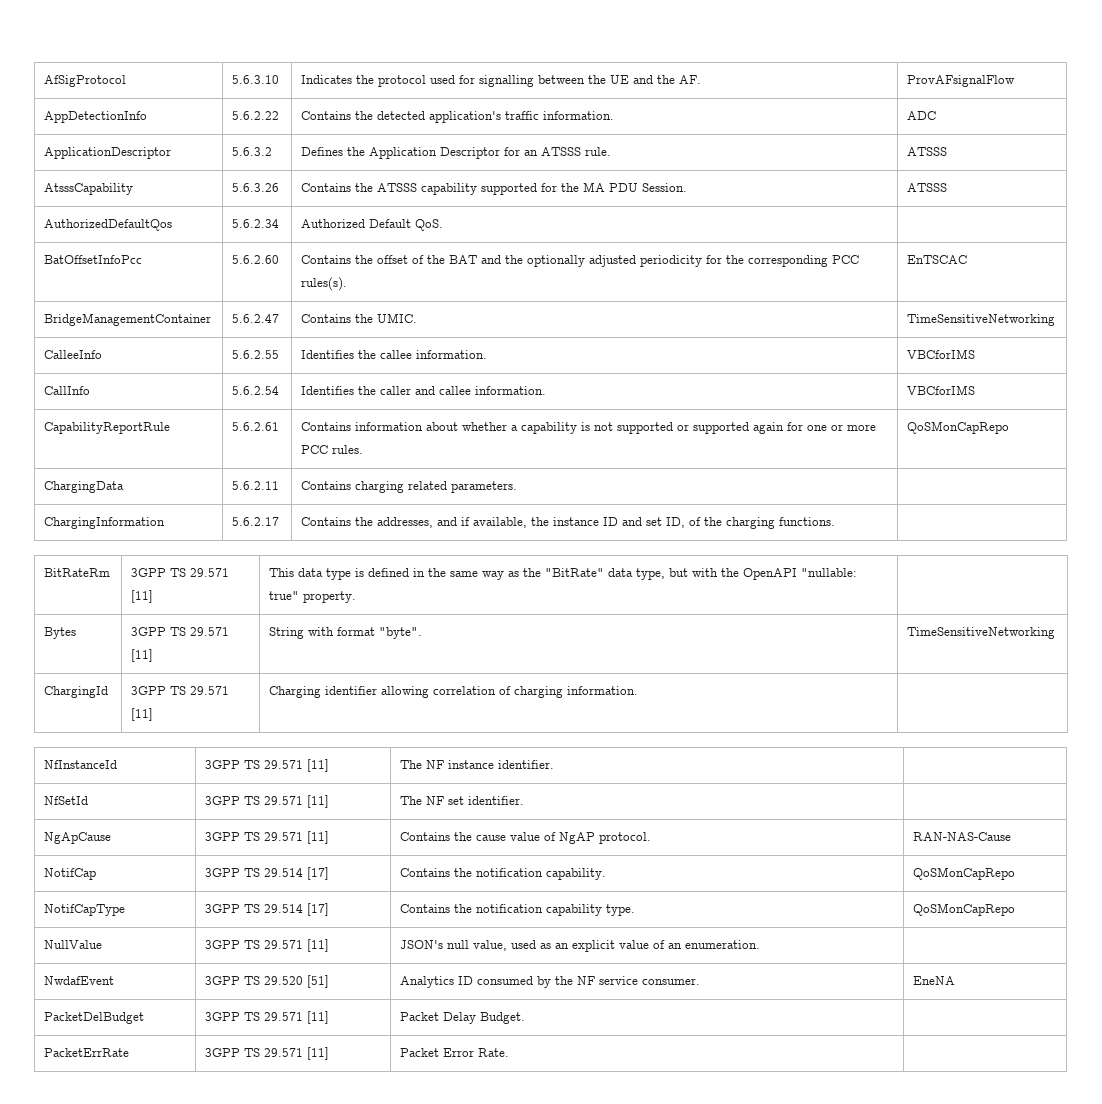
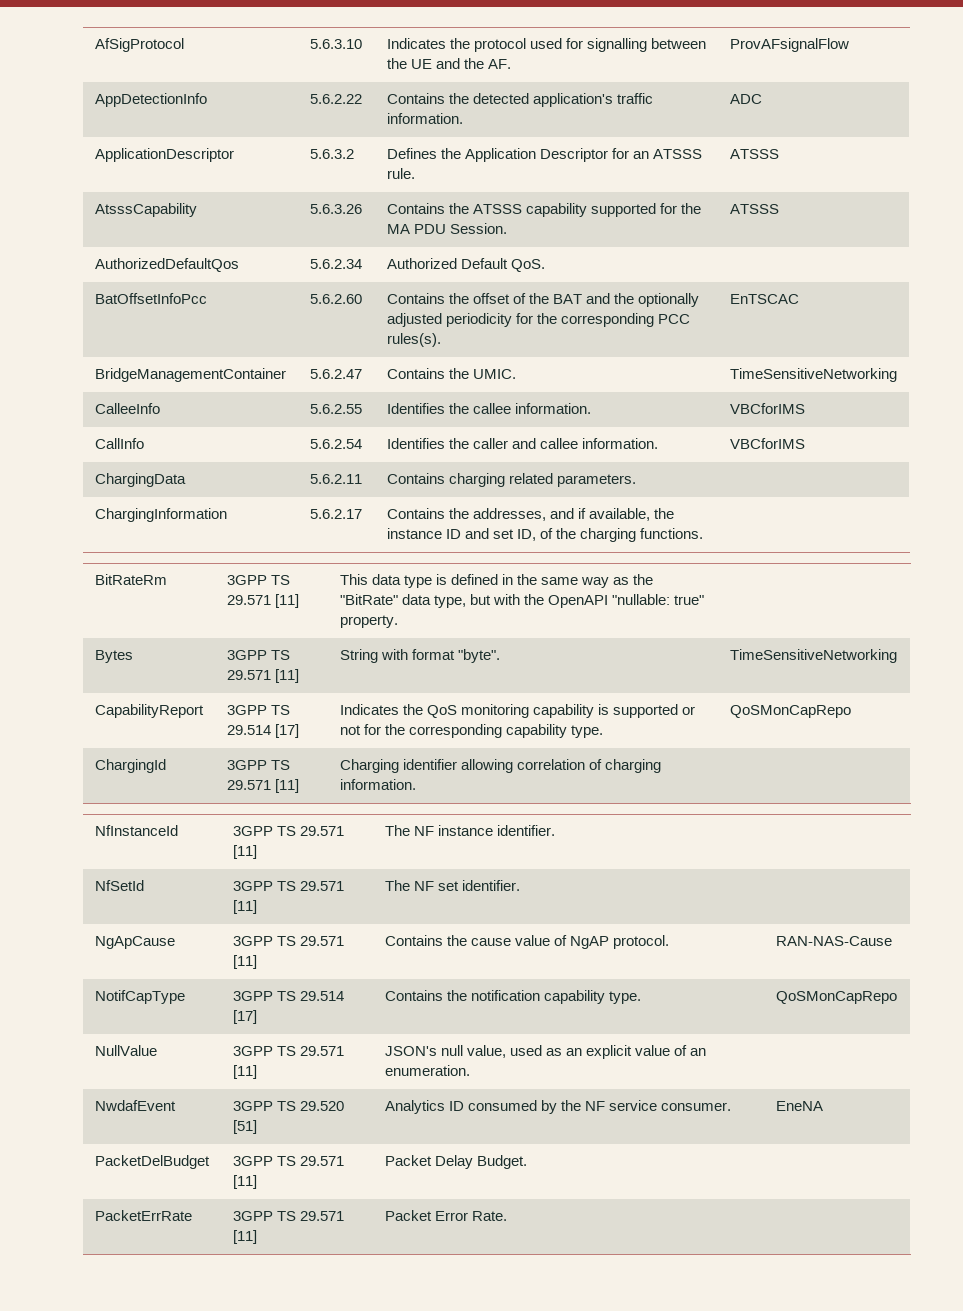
[44,422,171,434] [232,422,280,431] [301,422,877,434] [301,445,364,454] [907,421,1010,434] // CapabilityReportRule | 5.6.2.61 | Contains information about whether a capability is not supported or supported again for one or more PCC rules. | QoSMonCapRepo -> (805, 443) none
(1056, 633) none -> [94,704,204,718] [226,705,290,715] [226,724,299,738] [339,704,696,718] [339,724,604,738] [729,705,851,718] // CapabilityReport | 3GPP TS 29.514 [17] | Indicates the QoS monitoring capability is supported or not for the corresponding capability type. | QoSMonCapRepo
[44,868,97,880] [205,867,330,880] [400,868,607,880] [913,867,1016,880] // NotifCap | 3GPP TS 29.514 [17] | Contains the notification capability. | QoSMonCapRepo -> (892, 941) none

